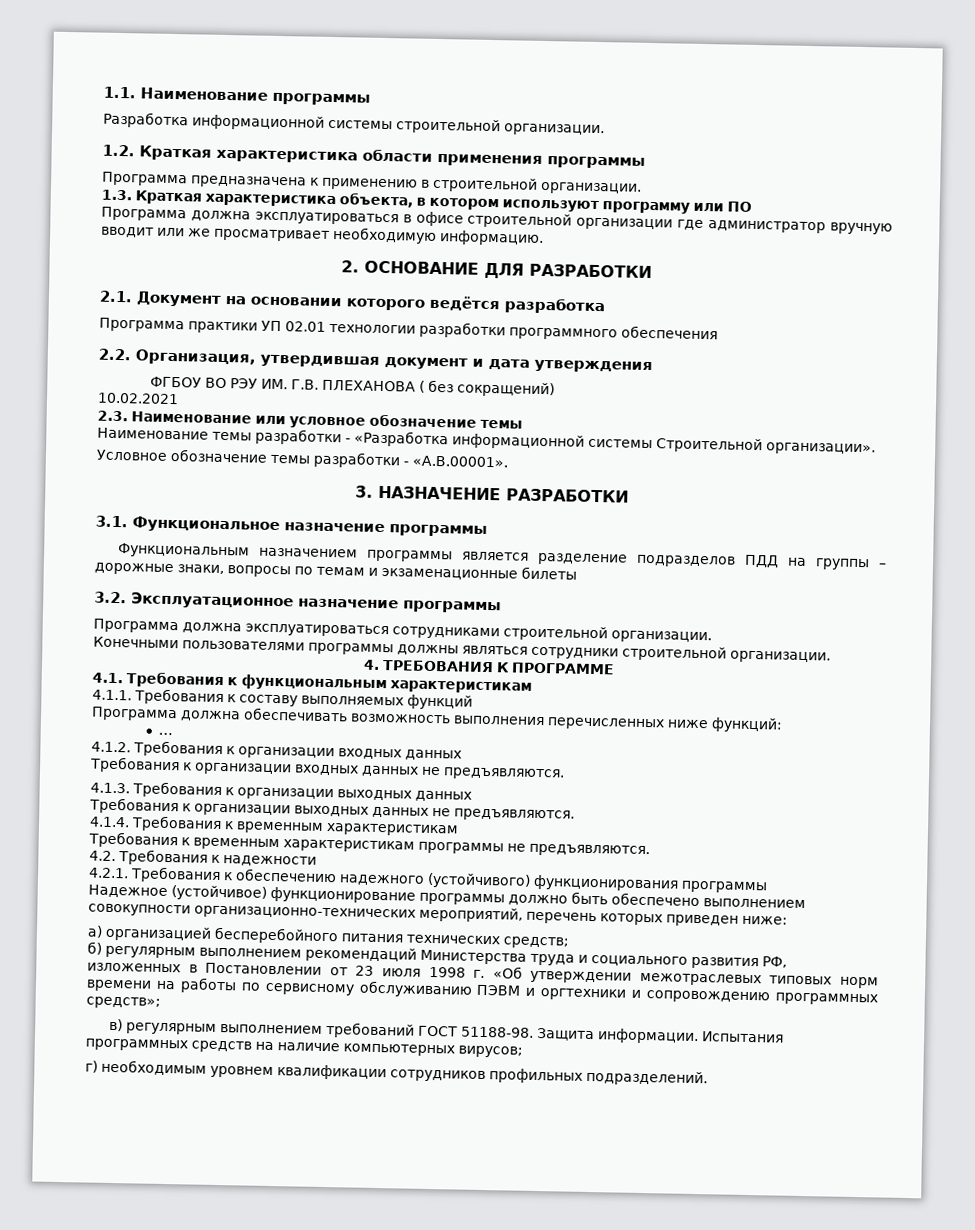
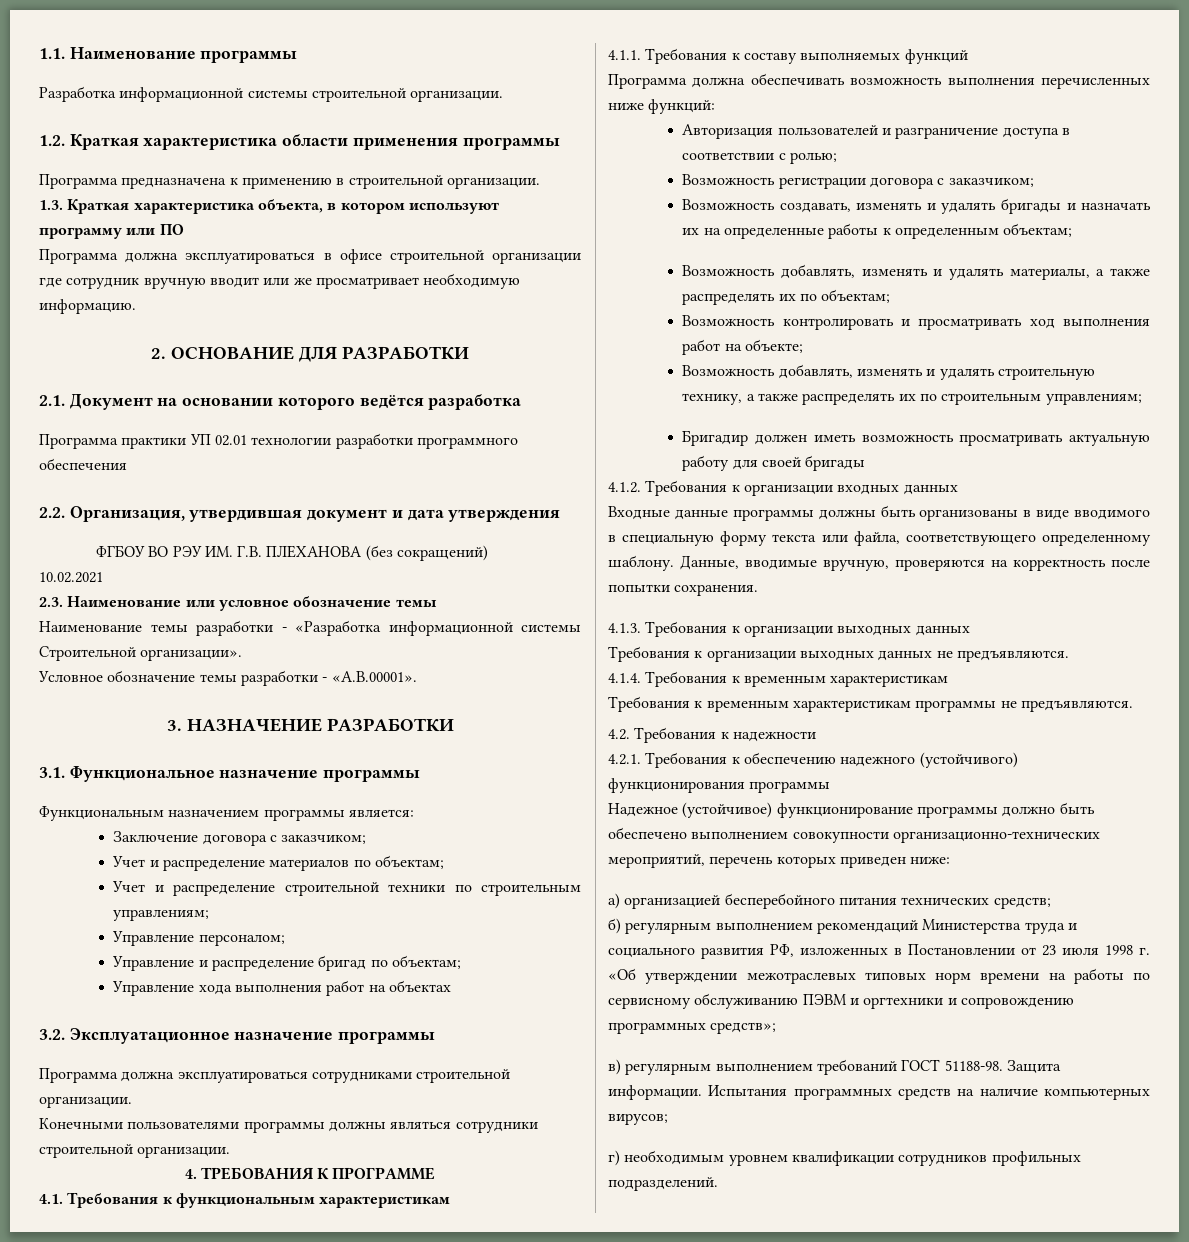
[708,220,827,234] администратор -> [66,277,140,289] сотрудник
[418,379,454,393] ( без -> [365,545,393,561] (без
[462,551,887,571] [94,562,577,581] является разделение подразделов ПДД на группы – дорожные знаки, вопросы по темам и экзаменационные билеты -> [348,809,414,817] [113,831,367,846] [112,855,445,871] [112,881,581,896] [113,909,210,921] [112,931,285,946] [112,955,462,971] [112,980,452,996] является: // Заключение договора с заказчиком; // Учет и распределение материалов по объектам; // Учет и распределение строительной техники по строительным управлениям; // Управление персоналом; // Управление и распределение бригад по объектам; // Управление хода выполнения работ на объектах
[157,732,173,736] … -> [682,124,1071,139] [682,152,838,164] [682,174,1034,189] [682,198,1151,214] [682,223,1073,239] [682,264,1150,280] [682,289,891,305] [682,315,1150,330] [682,339,804,355] [682,364,1096,380] [682,393,1142,405] [682,430,1150,446] [682,455,866,471] Авторизация пользователей и разграничение доступа в соответствии с ролью; // Возможность регистрации договора с заказчиком; // Возможность создавать, изменять и удалять бригады и назначать их на определенные работы к определенным объектам; // Возможность добавлять, изменять и удалять материалы, а также распределять их по объектам; // Возможность контролировать и просматривать ход выполнения работ на объекте; // Возможность добавлять, изменять и удалять строительную технику, а также распределять их по строительным управлениям; // Бригадир должен иметь возможность просматривать актуальную работу для своей бригады
[89,756,565,781] Требования к организации входных данных не предъявляются. -> [608,505,1150,521] [608,531,1151,546] [608,555,1150,571] [608,584,759,596] Входные данные программы должны быть организованы в виде вводимого в специальную форму текста или файла, соответствующего определенному шаблону. Данные, вводимые вручную, проверяются на корректность после попытки сохранения.

